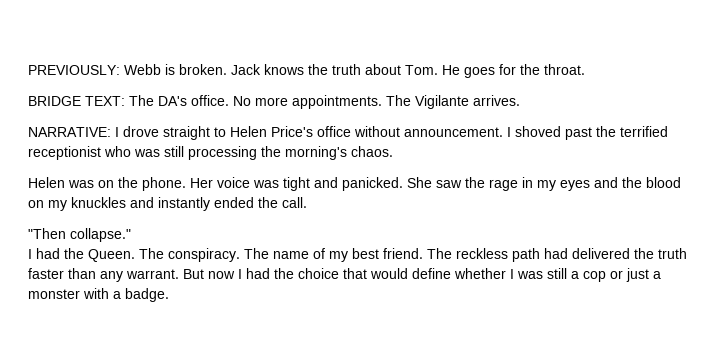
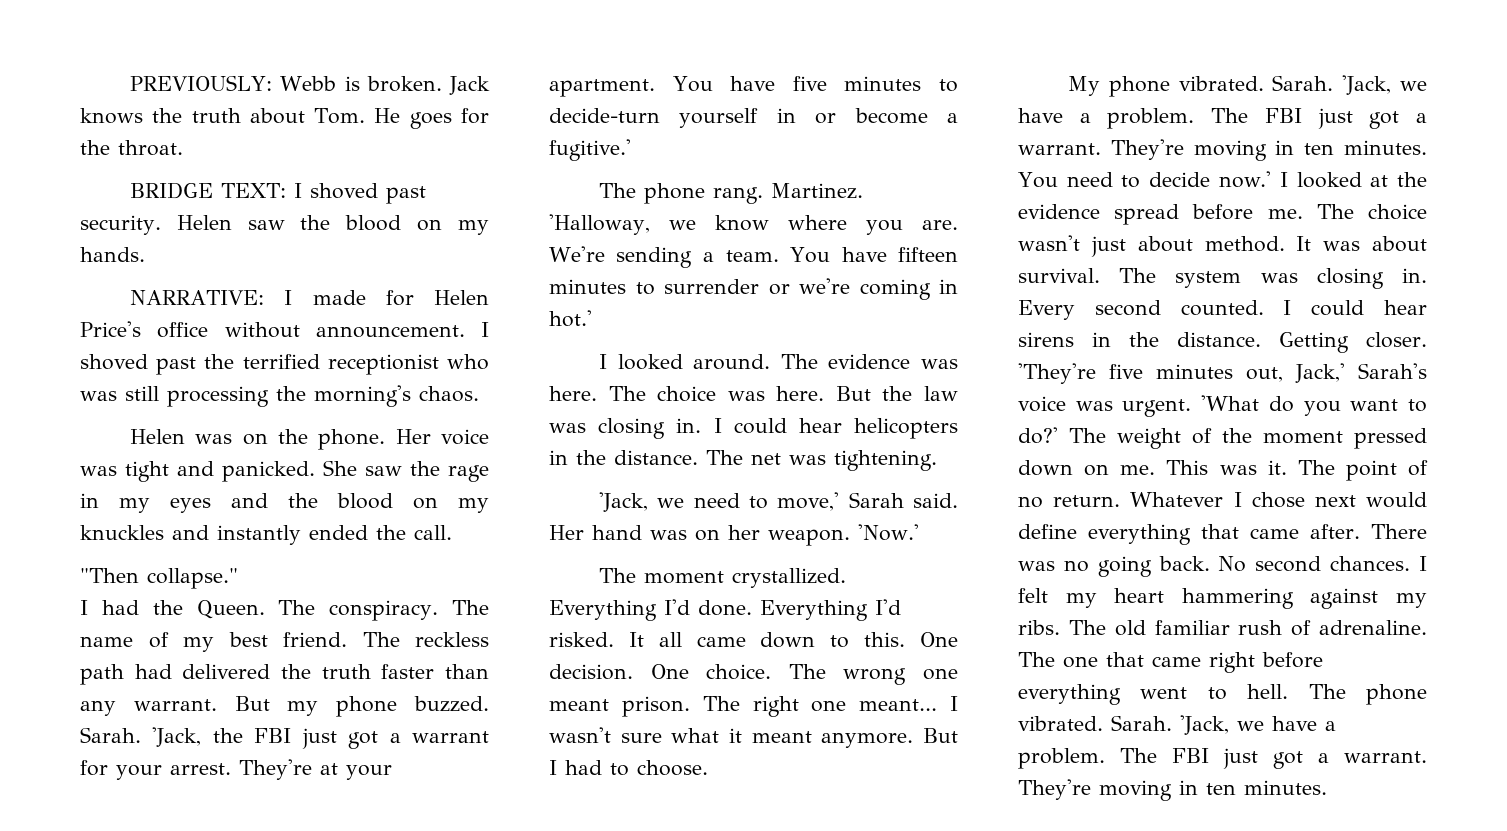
[129,95,520,109] The DA's office. No more appointments. The Vigilante arrives. -> [294,183,427,204] [80,215,490,235] [80,247,145,262] I shoved past security. Helen saw the blood on my hands.
[123,126,226,140] drove straight to -> [312,290,414,306] made for
[208,268,661,282] [28,288,169,302] now I had the choice that would define whether I was still a cop or just a monster with a badge. -> [287,696,490,717] [80,727,489,749] [80,759,392,780] [549,76,958,97] [549,108,958,128] [549,139,631,161] [599,183,864,204] [549,214,958,235] [549,246,958,268] [549,278,958,300] [549,310,592,327] [599,354,958,370] [549,386,958,402] [549,418,958,439] [549,450,937,471] [599,492,958,512] [549,524,919,546] [599,568,847,588] [549,599,901,621] [549,632,958,648] [549,664,958,685] [549,696,958,717] [549,727,958,748] [549,760,708,776] [1068,75,1427,97] [1018,108,1427,129] [1018,139,1427,161] [1018,171,1427,188] [1018,204,1427,225] [1018,235,1427,257] [1018,268,1427,289] [1018,300,1427,320] [1018,332,1428,353] [1018,363,1427,384] [1018,395,1427,417] [1018,427,1427,449] [1018,460,1428,481] [1018,492,1427,508] [1018,524,1427,545] [1018,556,1427,577] [1018,588,1427,609] [1018,620,1427,636] [1018,652,1323,673] [1018,684,1427,705] [1018,715,1336,735] [1018,748,1427,769] [1018,779,1327,801] my phone buzzed. Sarah. 'Jack, the FBI just got a warrant for your arrest. They're at your apartment. You have five minutes to decide-turn yourself in or become a fugitive.' // The phone rang. Martinez. 'Halloway, we know where you are. We're sending a team. You have fifteen minutes to surrender or we're coming in hot.' // I looked around. The evidence was here. The choice was here. But the law was closing in. I could hear helicopters in the distance. The net was tightening. // 'Jack, we need to move,' Sarah said. Her hand was on her weapon. 'Now.' // The moment crystallized. Everything I'd done. Everything I'd risked. It all came down to this. One decision. One choice. The wrong one meant prison. The right one meant... I wasn't sure what it meant anymore. But I had to choose. // My phone vibrated. Sarah. 'Jack, we have a problem. The FBI just got a warrant. They're moving in ten minutes. You need to decide now.' I looked at the evidence spread before me. The choice wasn't just about method. It was about survival. The system was closing in. Every second counted. I could hear sirens in the distance. Getting closer. 'They're five minutes out, Jack,' Sarah's voice was urgent. 'What do you want to do?' The weight of the moment pressed down on me. This was it. The point of no return. Whatever I chose next would define everything that came after. There was no going back. No second chances. I felt my heart hammering against my ribs. The old familiar rush of adrenaline. The one that came right before everything went to hell. The phone vibrated. Sarah. 'Jack, we have a problem. The FBI just got a warrant. They're moving in ten minutes.

